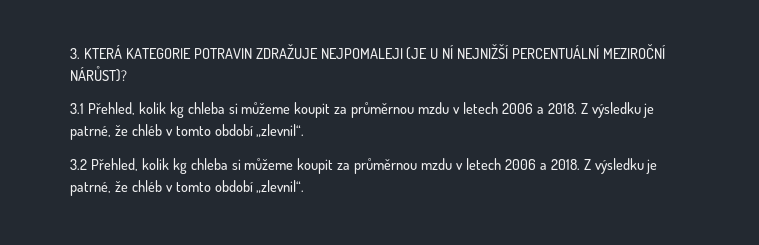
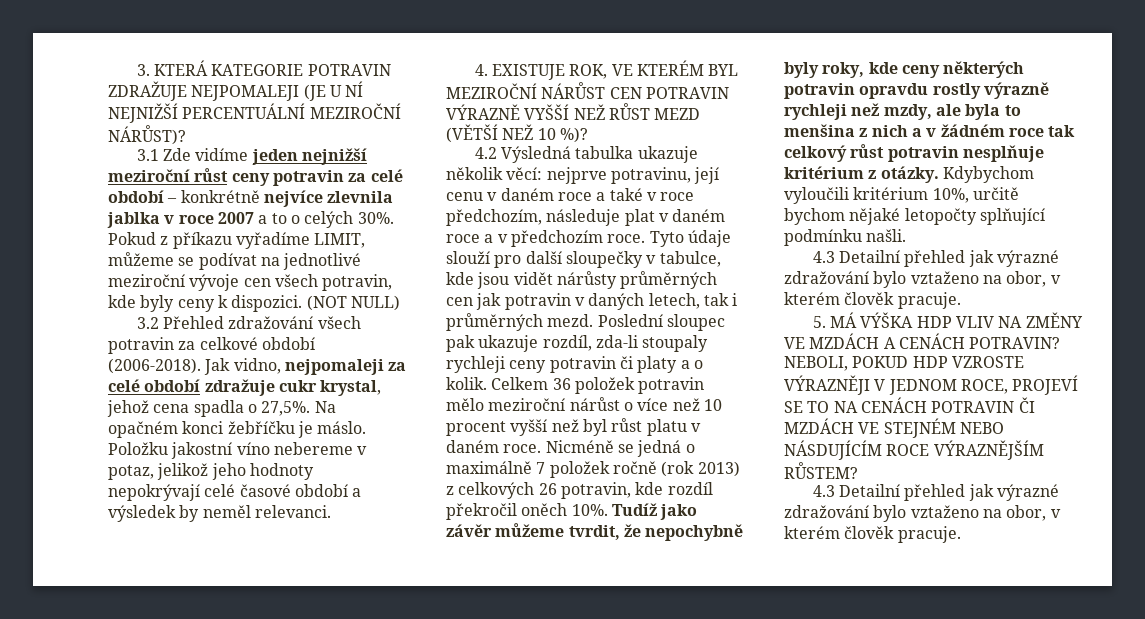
[87,102,655,118] [70,124,305,140] [70,158,658,174] [70,180,305,196] Přehled, kolik kg chleba si můžeme koupit za průměrnou mzdu v letech 2006 a 2018. Z výsledku je patrné, že chléb v tomto období „zlevnil“. // 3.2 Přehled, kolik kg chleba si můžeme koupit za průměrnou mzdu v letech 2006 a 2018. Z výsledku je patrné, že chléb v tomto období „zlevnil“. -> [163,148,368,165] [108,168,403,186] [108,190,394,207] [107,211,394,228] [108,232,366,249] [108,252,362,270] [108,274,393,291] [108,295,400,312] [136,316,361,329] [108,337,315,354] [108,358,407,375] [108,379,382,396] [107,400,336,417] [108,421,367,438] [108,442,368,459] [108,463,314,480] [108,484,362,501] [108,505,331,522] [474,60,739,80] [446,82,729,99] [446,103,701,120] [446,124,588,143] [474,146,698,163] [446,167,720,184] [446,188,695,201] [446,209,726,226] [446,230,731,247] [446,251,721,268] [446,271,718,289] [446,293,738,310] [446,313,725,331] [446,335,709,352] [446,356,703,373] [446,377,705,394] [446,397,722,411] [446,418,701,436] [446,440,695,457] [446,461,740,478] [446,482,713,499] [446,503,698,520] [446,523,744,541] [784,61,1025,78] [784,82,1049,99] [784,103,1021,120] [784,124,1076,137] [784,144,1044,162] [784,166,1034,183] [784,187,1019,204] [784,208,1045,225] [784,229,907,246] [812,250,1060,267] [784,271,1061,288] [784,292,961,309] [812,312,1083,328] [784,333,1061,349] [784,356,1024,371] [784,375,1079,395] [784,397,1035,413] [784,418,1004,438] [784,440,1044,460] [784,462,858,479] [812,484,1060,501] [784,505,1061,522] [784,526,961,543] Zde vidíme jeden nejnižší meziroční růst ceny potravin za celé období – konkrétně nejvíce zlevnila jablka v roce 2007 a to o celých 30%. Pokud z příkazu vyřadíme LIMIT, můžeme se podívat na jednotlivé meziroční vývoje cen všech potravin, kde byly ceny k dispozici. (NOT NULL) // 3.2 Přehled zdražování všech potravin za celkové období (2006-2018). Jak vidno, nejpomaleji za celé období zdražuje cukr krystal, jehož cena spadla o 27,5%. Na opačném konci žebříčku je máslo. Položku jakostní víno nebereme v potaz, jelikož jeho hodnoty nepokrývají celé časové období a výsledek by neměl relevanci. // 4. EXISTUJE ROK, VE KTERÉM BYL MEZIROČNÍ NÁRŮST CEN POTRAVIN VÝRAZNĚ VYŠŠÍ NEŽ RŮST MEZD (VĚTŠÍ NEŽ 10 %)? // 4.2 Výsledná tabulka ukazuje několik věcí: nejprve potravinu, její cenu v daném roce a také v roce předchozím, následuje plat v daném roce a v předchozím roce. Tyto údaje slouží pro další sloupečky v tabulce, kde jsou vidět nárůsty průměrných cen jak potravin v daných letech, tak i průměrných mezd. Poslední sloupec pak ukazuje rozdíl, zda-li stoupaly rychleji ceny potravin či platy a o kolik. Celkem 36 položek potravin mělo meziroční nárůst o více než 10 procent vyšší než byl růst platu v daném roce. Nicméně se jedná o maximálně 7 položek ročně (rok 2013) z celkových 26 potravin, kde rozdíl překročil oněch 10%. Tudíž jako závěr můžeme tvrdit, že nepochybně byly roky, kde ceny některých potravin opravdu rostly výrazně rychleji než mzdy, ale byla to menšina z nich a v žádném roce tak celkový růst potravin nesplňuje kritérium z otázky. Kdybychom vyloučili kritérium 10%, určitě bychom nějaké letopočty splňující podmínku našli. // 4.3 Detailní přehled jak výrazné zdražování bylo vztaženo na obor, v kterém člověk pracuje. // 5. MÁ VÝŠKA HDP VLIV NA ZMĚNY VE MZDÁCH A CENÁCH POTRAVIN? NEBOLI, POKUD HDP VZROSTE VÝRAZNĚJI V JEDNOM ROCE, PROJEVÍ SE TO NA CENÁCH POTRAVIN ČI MZDÁCH VE STEJNÉM NEBO NÁSDUJÍCÍM ROCE VÝRAZNĚJŠÍM RŮSTEM? // 4.3 Detailní přehled jak výrazné zdražování bylo vztaženo na obor, v kterém člověk pracuje.

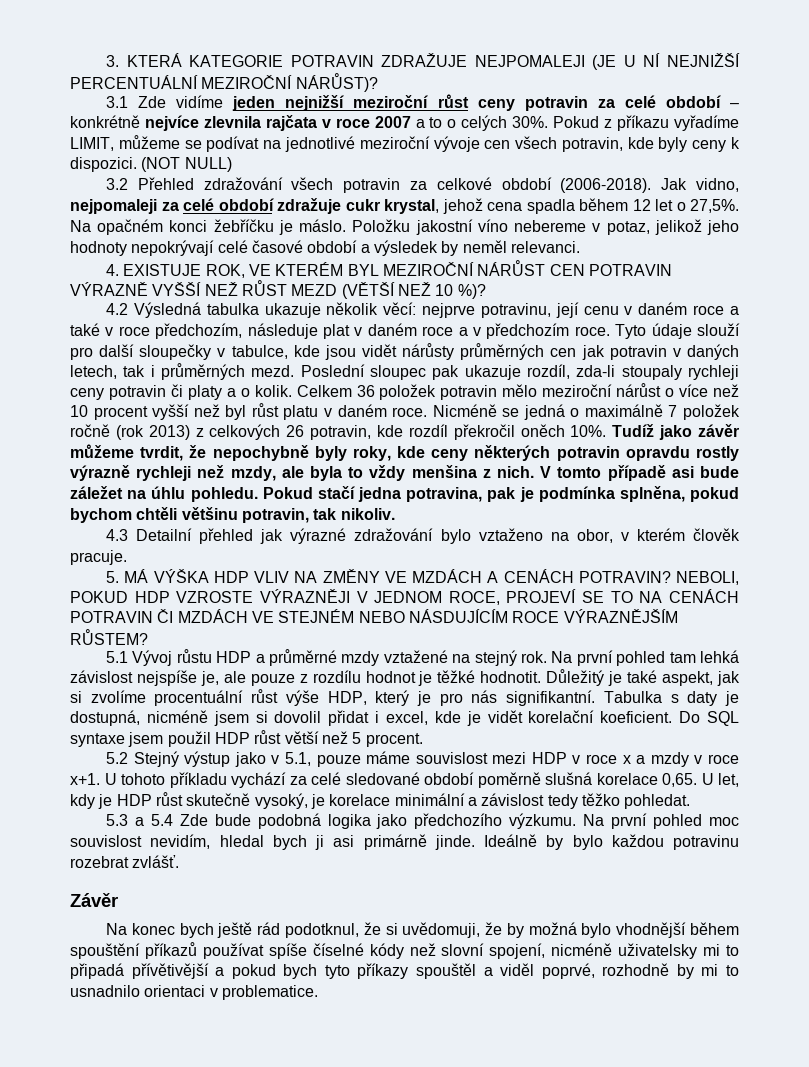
[107,212,160,228] jablka -> [265,115,317,131] rajčata
(244, 408) none -> [579,198,673,211] během 12 let
(1021, 110) none -> [369,465,406,481] vždy
[871,124,1076,137] [784,144,1044,162] [784,166,1034,183] [784,187,1019,204] [784,208,1045,225] [784,229,907,246] nich a v žádném roce tak celkový růst potravin nesplňuje kritérium z otázky. Kdybychom vyloučili kritérium 10%, určitě bychom nějaké letopočty splňující podmínku našli. -> [496,465,739,481] [70,486,739,502] [70,507,395,523] nich. V tomto případě asi bude záležet na úhlu pohledu. Pokud stačí jedna potravina, pak je podmínka splněna, pokud bychom chtěli většinu potravin, tak nikoliv.
[812,484,1060,501] [784,505,1061,522] [784,526,961,543] 4.3 Detailní přehled jak výrazné zdražování bylo vztaženo na obor, v kterém člověk pracuje. -> [106,649,739,666] [70,669,741,686] [70,689,739,706] [70,710,739,726] [70,730,423,747] [106,751,740,767] [70,772,739,788] [70,792,691,809] [106,813,740,829] [70,834,739,850] [70,855,180,868] [70,893,118,907] [106,922,739,938] [70,942,739,959] [70,963,739,979] [70,985,318,1000] 5.1 Vývoj růstu HDP a průměrné mzdy vztažené na stejný rok. Na první pohled tam lehká závislost nejspíše je, ale pouze z rozdílu hodnot je těžké hodnotit. Důležitý je také aspekt, jak si zvolíme procentuální růst výše HDP, který je pro nás signifikantní. Tabulka s daty je dostupná, nicméně jsem si dovolil přidat i excel, kde je vidět korelační koeficient. Do SQL syntaxe jsem použil HDP růst větší než 5 procent. // 5.2 Stejný výstup jako v 5.1, pouze máme souvislost mezi HDP v roce x a mzdy v roce x+1. U tohoto příkladu vychází za celé sledované období poměrně slušná korelace 0,65. U let, kdy je HDP růst skutečně vysoký, je korelace minimální a závislost tedy těžko pohledat. // 5.3 a 5.4 Zde bude podobná logika jako předchozího výzkumu. Na první pohled moc souvislost nevidím, hledal bych ji asi primárně jinde. Ideálně by bylo každou potravinu rozebrat zvlášť. // Závěr // Na konec bych ještě rád podotknul, že si uvědomuji, že by možná bylo vhodnější během spouštění příkazů používat spíše číselné kódy než slovní spojení, nicméně uživatelsky mi to připadá přívětivější a pokud bych tyto příkazy spouštěl a viděl poprvé, rozhodně by mi to usnadnilo orientaci v problematice.

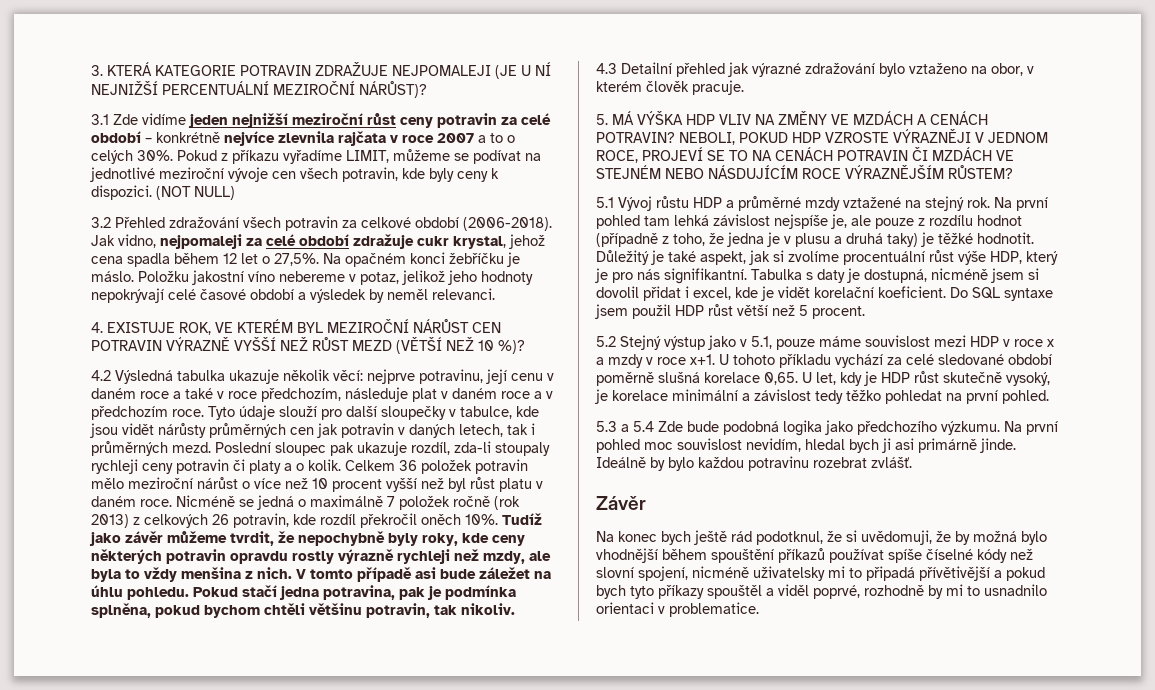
(416, 677) none -> [596,232,918,247] (případně z toho, že jedna je v plusu a druhá taky)
[624,794,691,809] pohledat. -> [885,390,1049,404] pohledat na první pohled.

